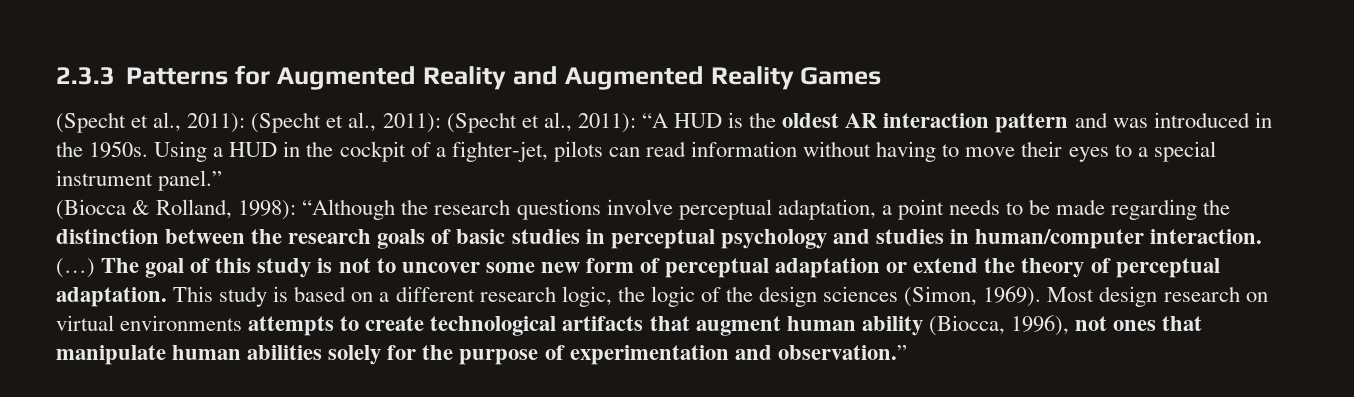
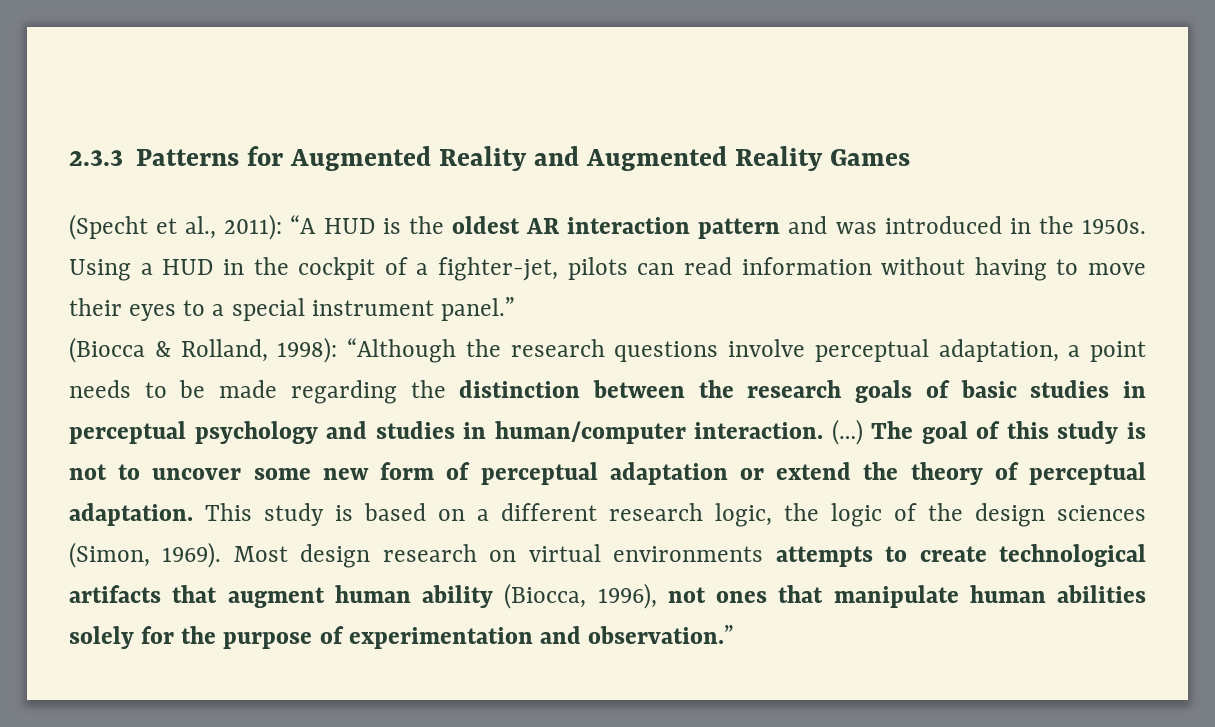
[251,112,636,133] (Specht et al., 2011): (Specht et al., 2011): -> (283, 227) none

